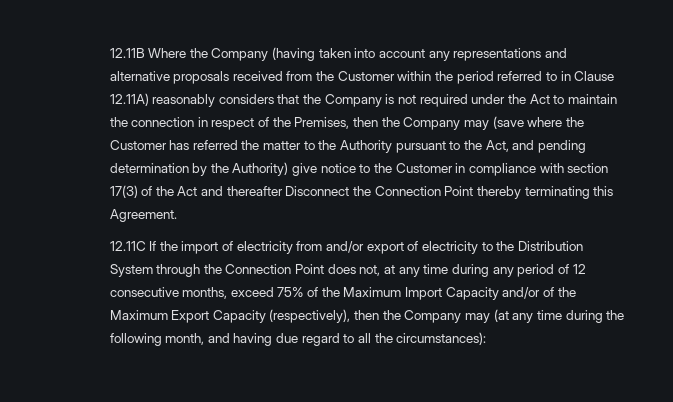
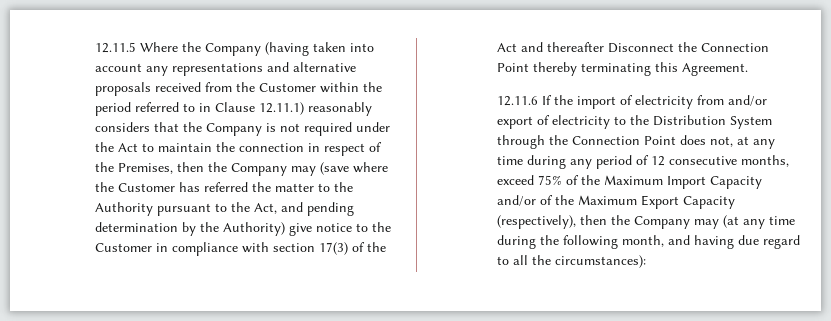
[109,48,145,58] 12.11B -> [94,42,136,53] 12.11.5
[109,93,149,106] 12.11A) -> [258,102,304,115] 12.11.1)
[109,241,146,251] 12.11C -> [496,96,538,106] 12.11.6

